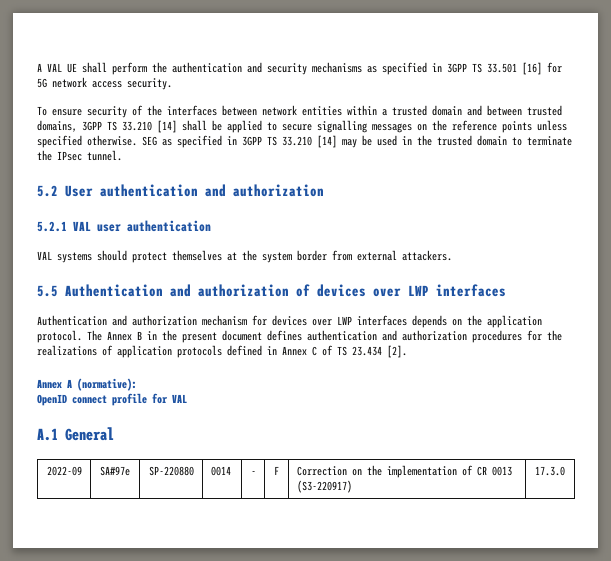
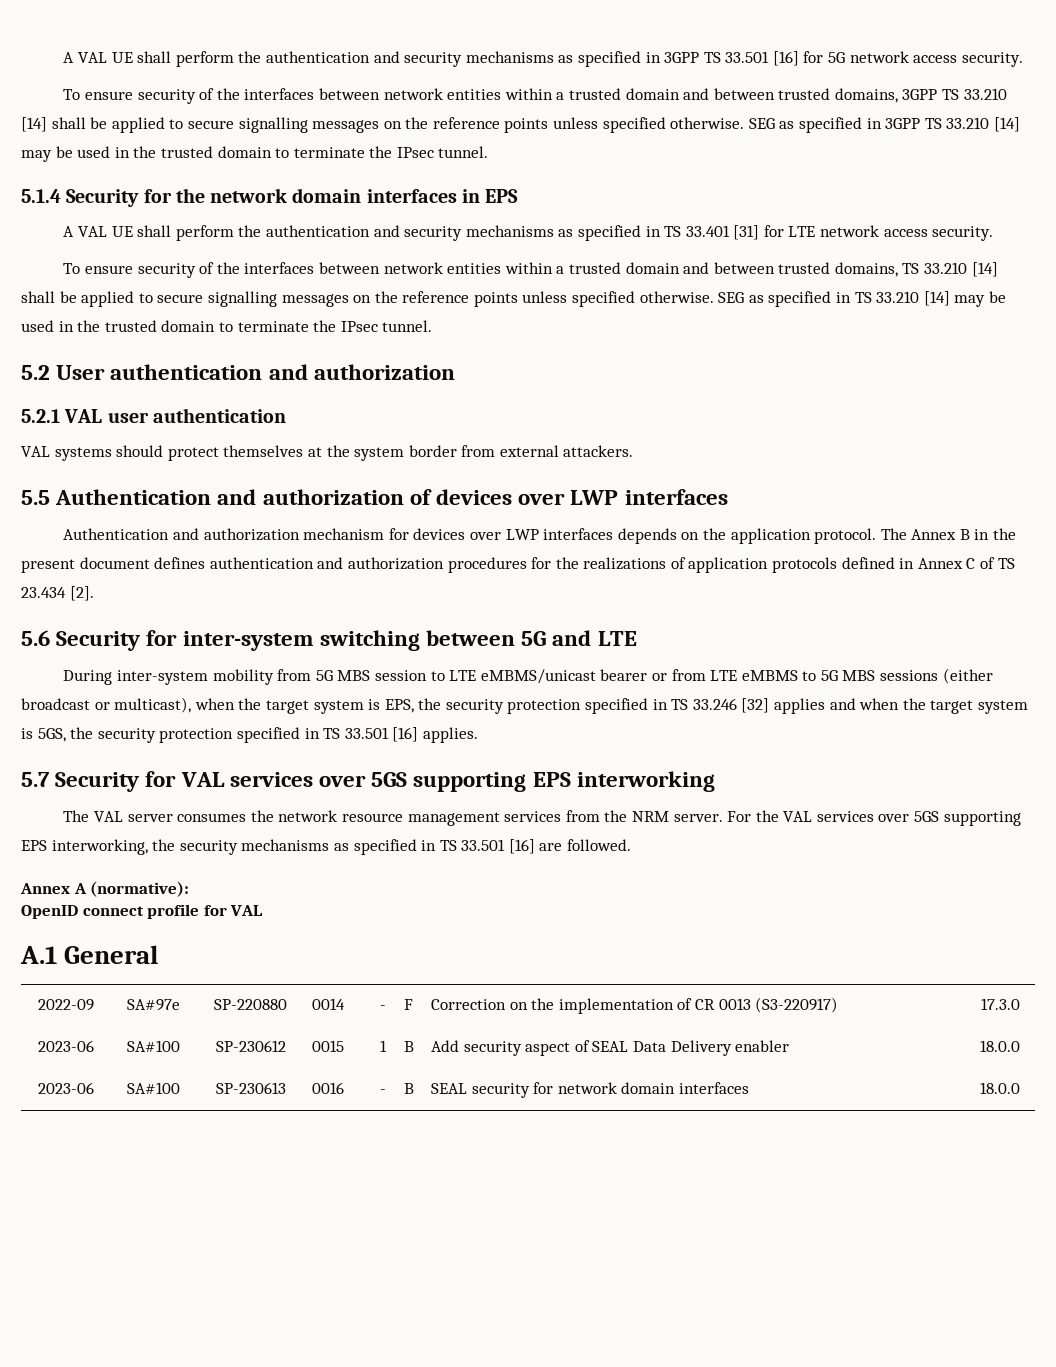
(122, 155) none -> [21,188,519,207] [63,225,994,241] [63,262,998,278] [21,291,1006,307] [21,320,433,332] // 5.1.4 Security for the network domain interfaces in EPS // A VAL UE shall perform the authentication and security mechanisms as specified in TS 33.401 [31] for LTE network access security. // To ensure security of the interfaces between network entities within a trusted domain and between trusted domains, TS 33.210 [14] shall be applied to secure signalling messages on the reference points unless specified otherwise. SEG as specified in TS 33.210 [14] may be used in the trusted domain to terminate the IPsec tunnel.
(407, 351) none -> [21,630,637,651] [63,668,993,685] [21,697,1028,714] [21,727,478,743] [21,771,715,792] [63,810,1021,826] [21,839,632,855] // 5.6 Security for inter-system switching between 5G and LTE // During inter-system mobility from 5G MBS session to LTE eMBMS/unicast bearer or from LTE eMBMS to 5G MBS sessions (either broadcast or multicast), when the target system is EPS, the security protection specified in TS 33.246 [32] applies and when the target system is 5GS, the security protection specified in TS 33.501 [16] applies. // 5.7 Security for VAL services over 5GS supporting EPS interworking // The VAL server consumes the network resource management services from the NRM server. For the VAL services over 5GS supporting EPS interworking, the security mechanisms as specified in TS 33.501 [16] are followed.
(565, 471) none -> [38,1040,94,1052] [126,1040,180,1052] [215,1040,286,1052] [312,1040,345,1052] [379,1040,387,1052] [403,1041,414,1052] [431,1040,790,1056] [980,1040,1020,1052] [38,1082,94,1094] [126,1082,180,1094] [215,1082,286,1094] [312,1082,345,1094] [379,1089,386,1094] [403,1083,414,1094] [431,1082,749,1098] [980,1082,1020,1094] // 2023-06 | SA#100 | SP-230612 | 0015 | 1 | B | Add security aspect of SEAL Data Delivery enabler | 18.0.0 // 2023-06 | SA#100 | SP-230613 | 0016 | - | B | SEAL security for network domain interfaces | 18.0.0

